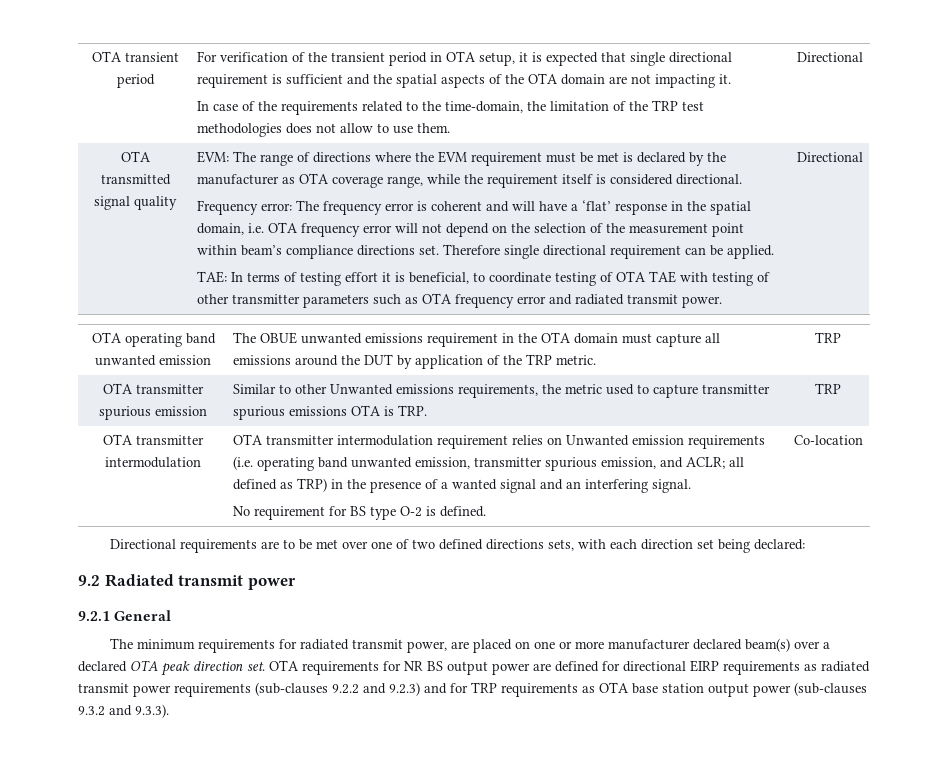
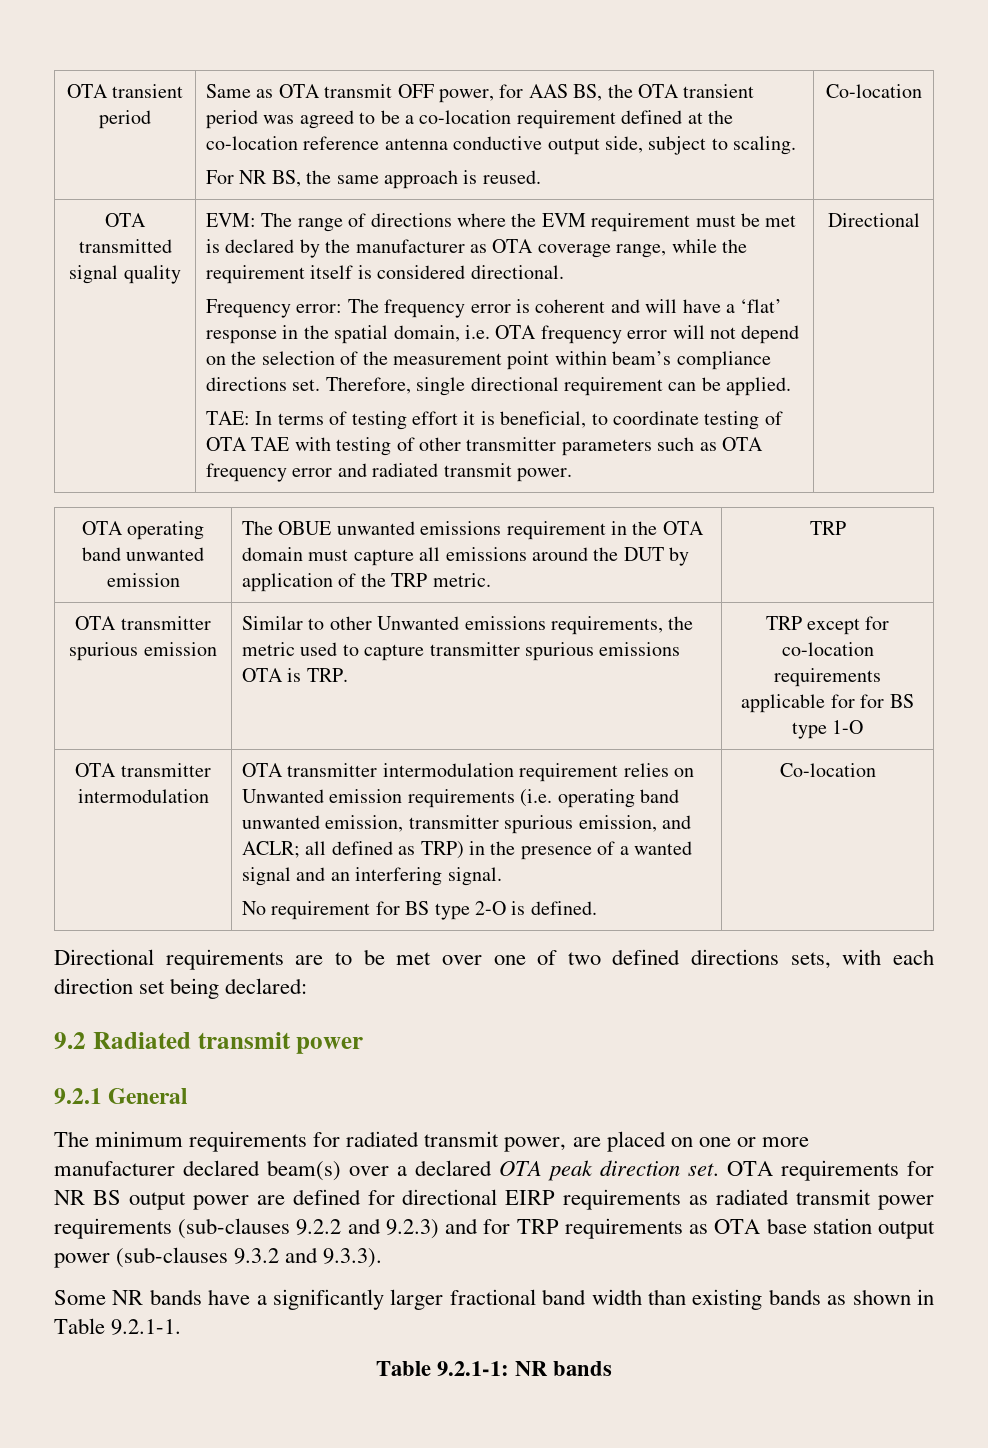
[197,51,733,66] [197,73,732,88] [197,100,705,115] [197,123,451,137] [796,52,863,62] For verification of the transient period in OTA setup, it is expected that single directional requirement is sufficient and the spatial aspects of the OTA domain are not impacting it. // In case of the requirements related to the time-domain, the limitation of the TRP test methodologies does not allow to use them. | Directional -> [206,84,755,103] [206,110,734,129] [206,136,797,155] [206,170,541,189] [825,84,922,98] Same as OTA transmit OFF power, for AAS BS, the OTA transient period was agreed to be a co-location requirement defined at the co-location reference antenna conductive output side, subject to scaling. // For NR BS, the same approach is reused. | Co-location
[443,244,501,255] Therefore -> [325,377,411,394] Therefore,
(841, 388) none -> [807,616,890,635] [781,642,874,656] [774,668,881,687] [741,694,914,713] [791,720,864,739] except for co-location requirements applicable for for BS type 1-O
[400,506,423,517] O-2 -> [475,901,507,915] 2-O
(169, 711) none -> [54,1289,934,1310] [54,1318,182,1335] [375,1361,613,1376] // Some NR bands have a significantly larger fractional band width than existing bands as shown in Table 9.2.1-1. // Table 9.2.1-1: NR bands

